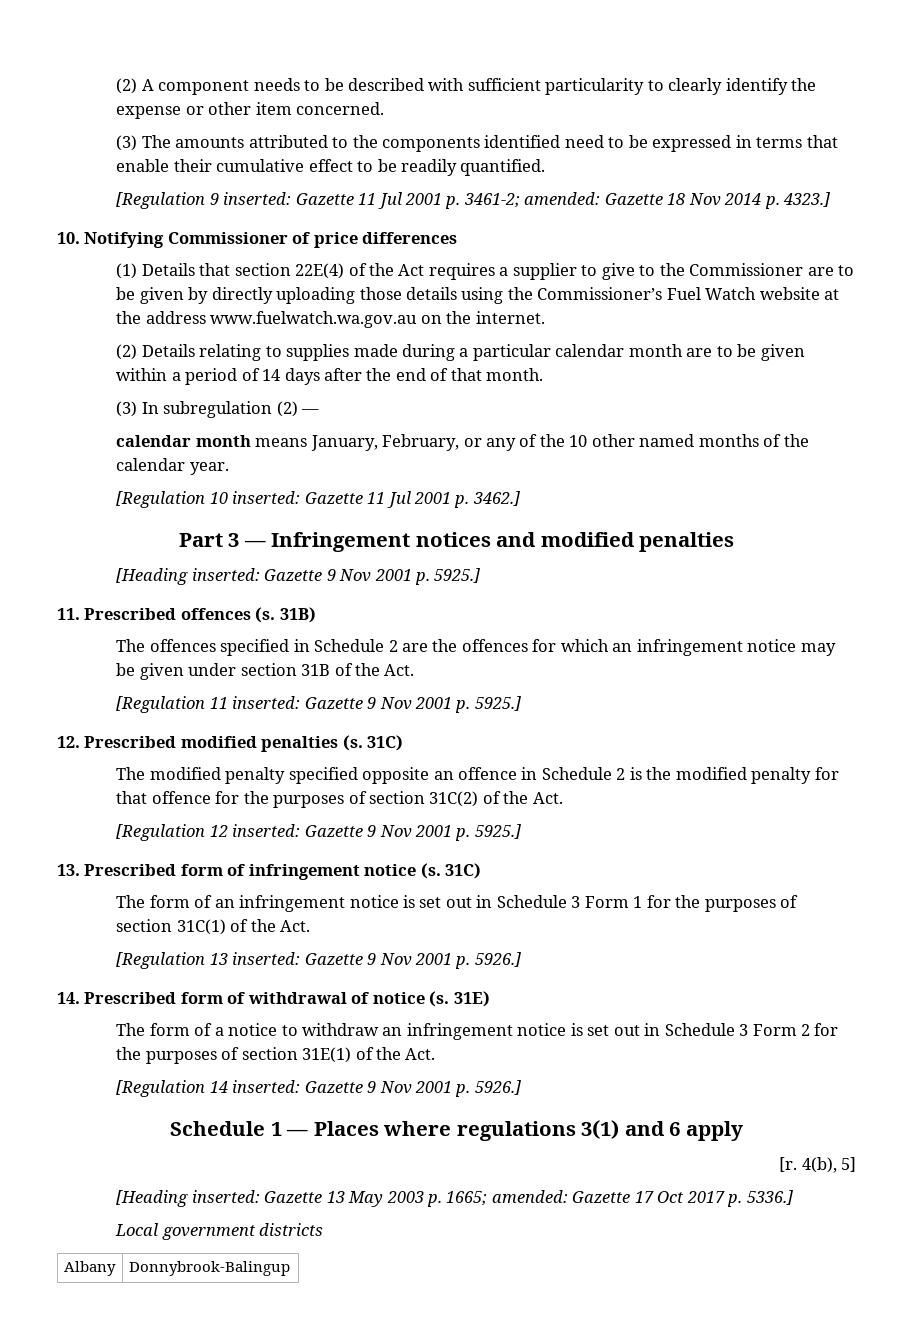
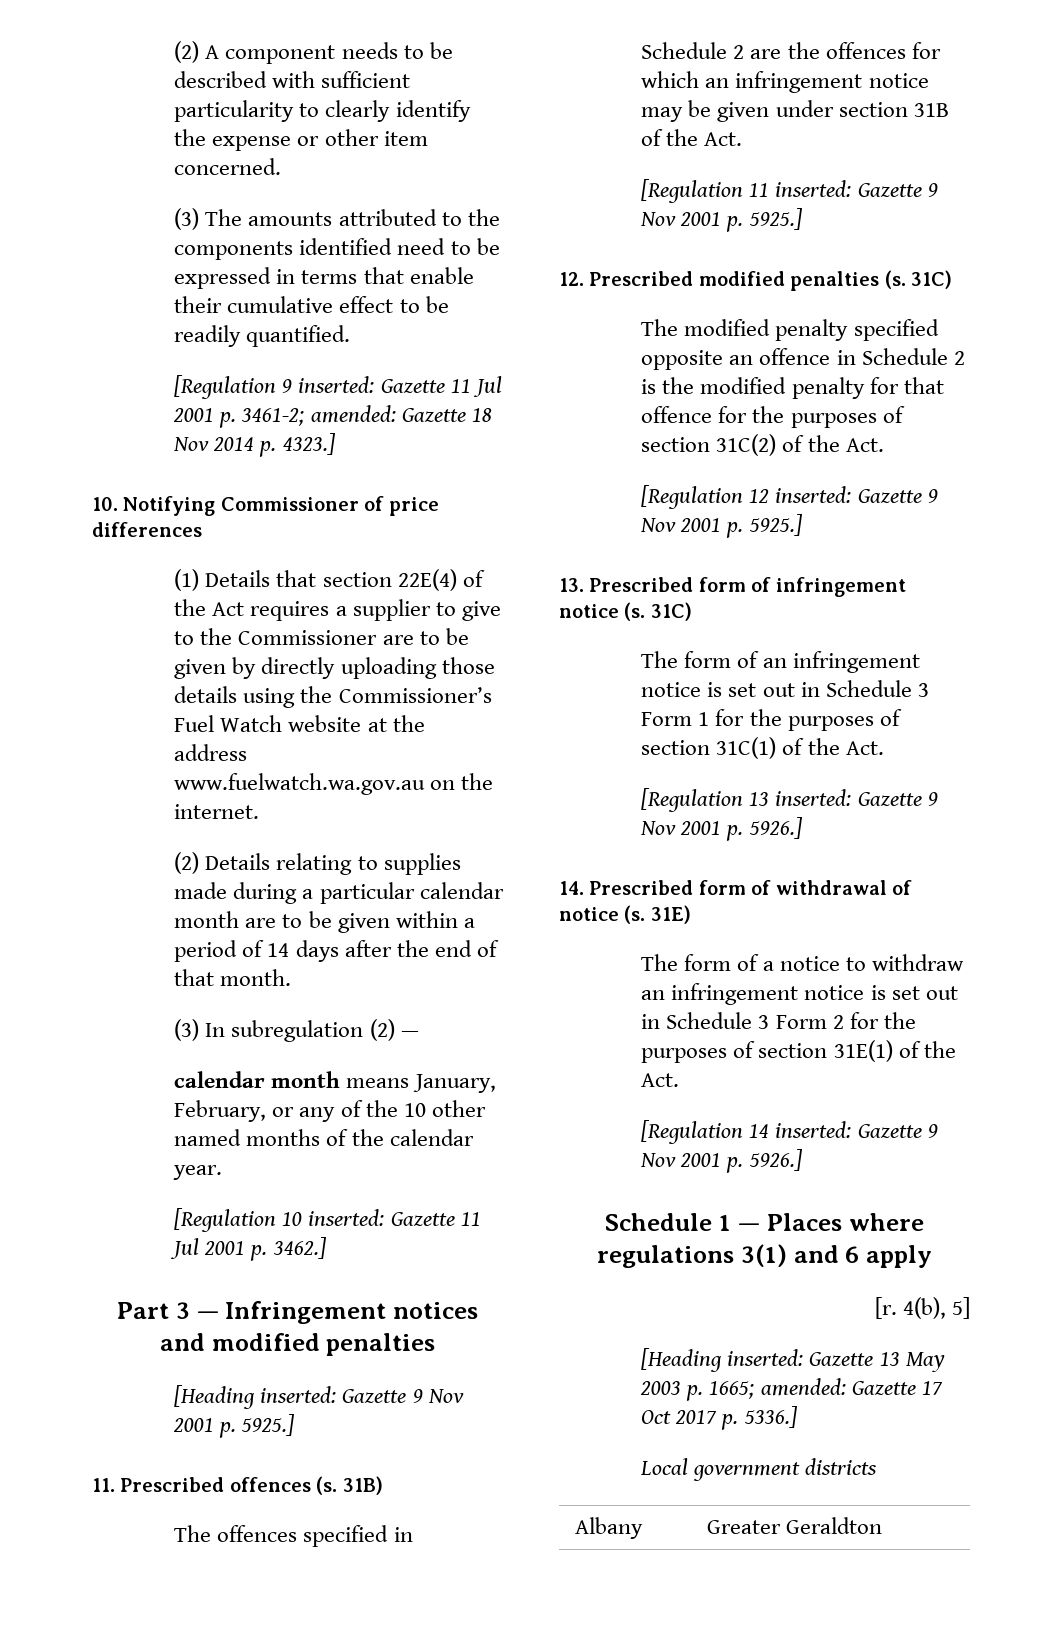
[128,1261,290,1276] Donnybrook-Balingup -> [706,1517,882,1534] Greater Geraldton

